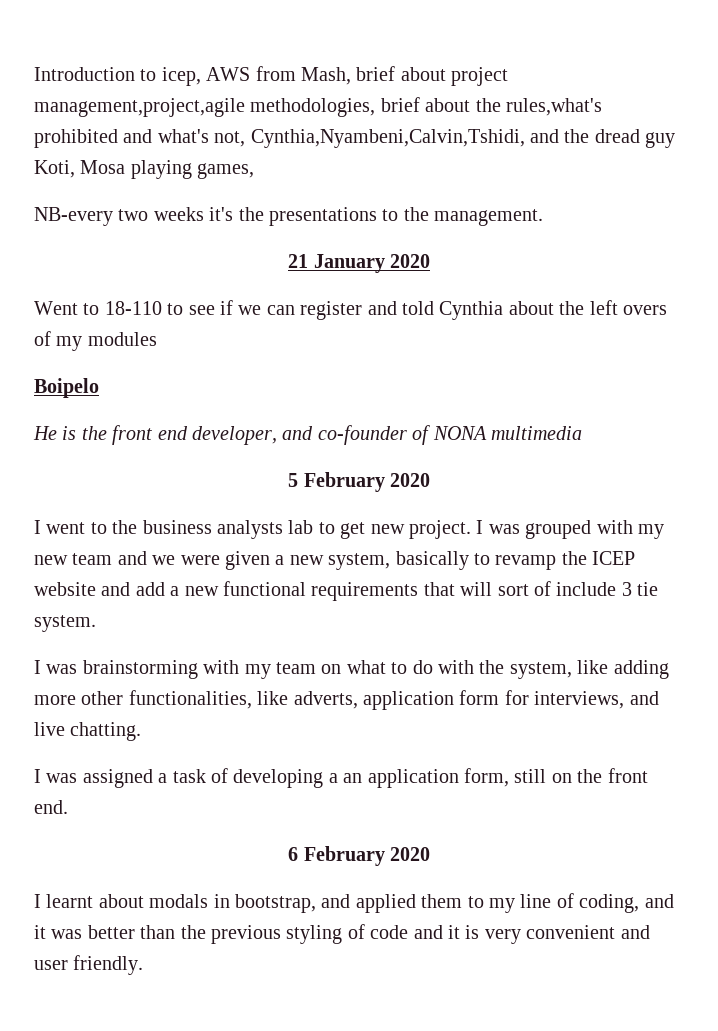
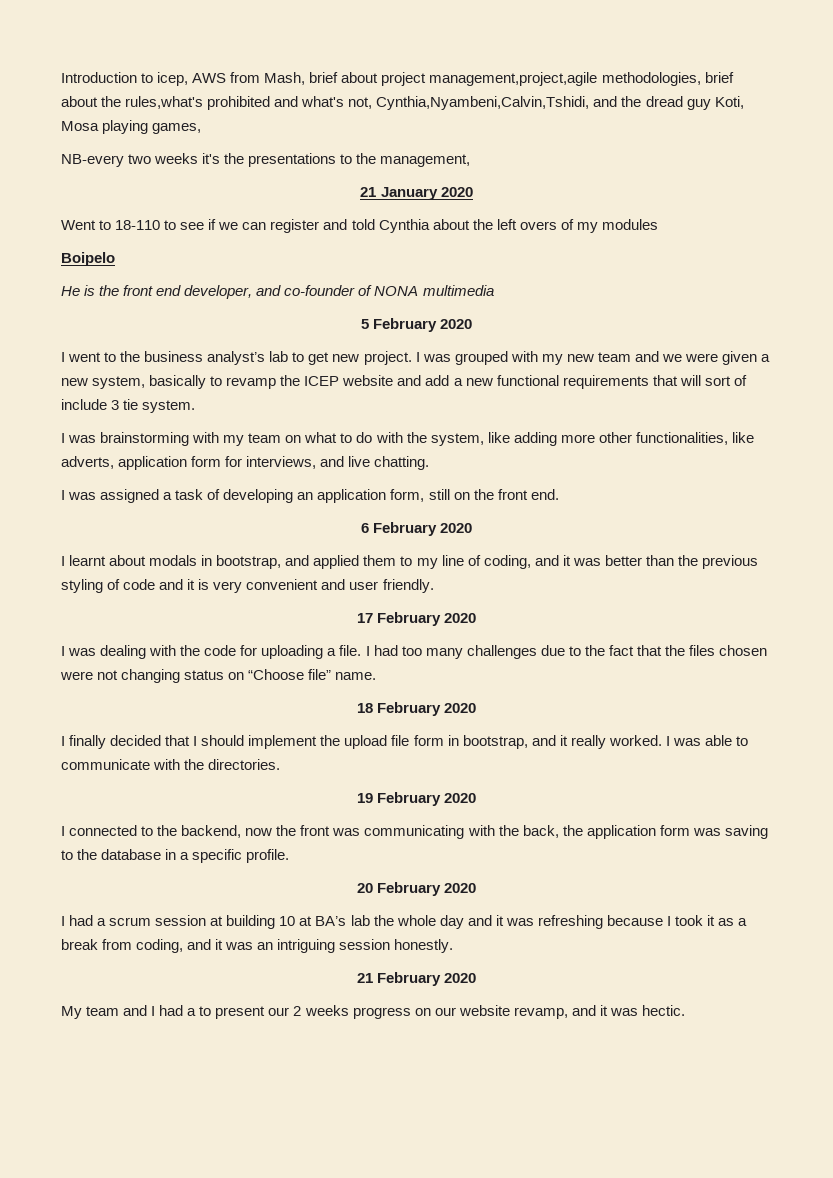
[434,209,544,226] management. -> [380,154,471,167] management,
[217,520,283,539] analysts -> [207,351,266,365] analyst’s
[328,773,338,783] a -> (294, 496) none
(144, 965) none -> [356,612,477,626] [61,645,768,659] [60,669,377,683] [356,702,477,716] [61,735,748,749] [61,759,281,770] [356,792,477,806] [61,825,768,839] [61,849,290,863] [356,882,477,896] [61,915,748,929] [61,939,454,953] [356,972,477,986] [61,1005,685,1019] // 17 February 2020 // I was dealing with the code for uploading a file. I had too many challenges due to the fact that the files chosen were not changing status on “Choose file” name. // 18 February 2020 // I finally decided that I should implement the upload file form in bootstrap, and it really worked. I was able to communicate with the directories. // 19 February 2020 // I connected to the backend, now the front was communicating with the back, the application form was saving to the database in a specific profile. // 20 February 2020 // I had a scrum session at building 10 at BA’s lab the whole day and it was refreshing because I took it as a break from coding, and it was an intriguing session honestly. // 21 February 2020 // My team and I had a to present our 2 weeks progress on our website revamp, and it was hectic.

